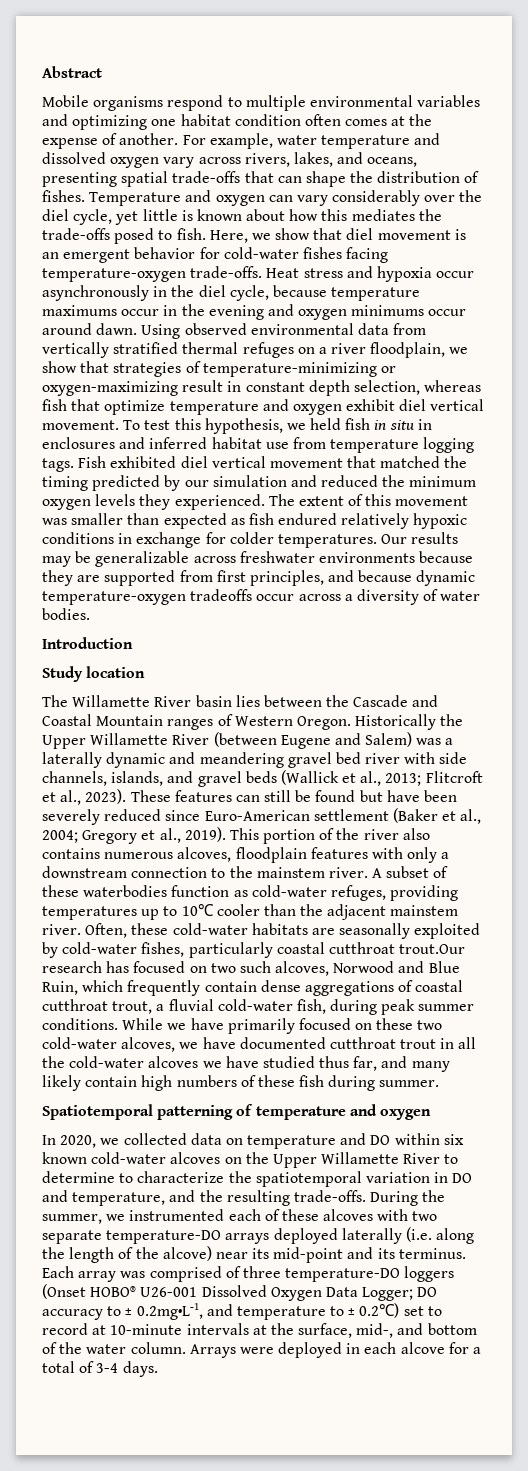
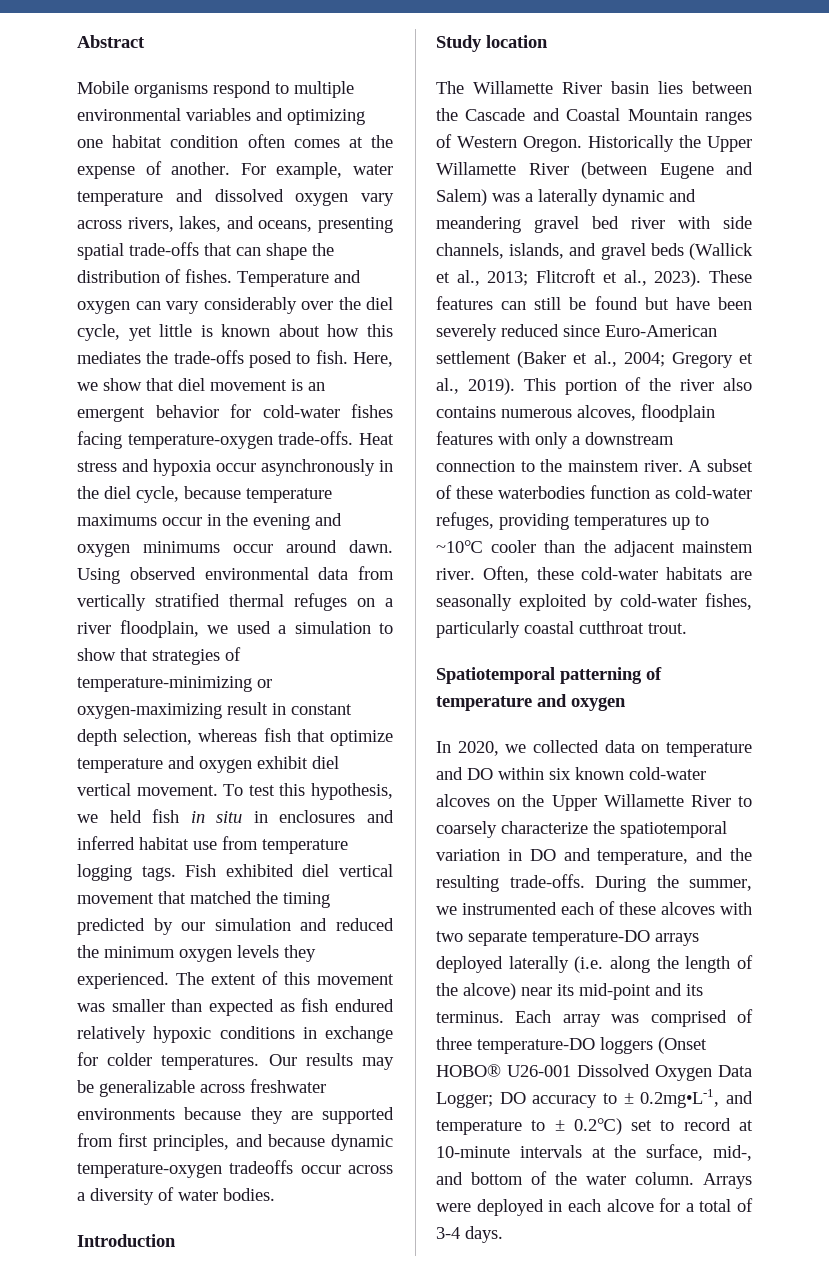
(469, 350) none -> [236,621,393,634] used a simulation to
[181,904,214,916] 10℃ -> [436,540,483,553] ~10℃
[399,944,466,954] [42,961,460,976] [42,980,464,996] [42,999,475,1015] [42,1018,443,1034] [42,1037,477,1052] [42,1056,450,1072] [42,1075,440,1091] trout.Our research has focused on two such alcoves, Norwood and Blue Ruin, which frequently contain dense aggregations of coastal cutthroat trout, a fluvial cold-water fish, during peak summer conditions. While we have primarily focused on these two cold-water alcoves, we have documented cutthroat trout in all the cold-water alcoves we have studied thus far, and many likely contain high numbers of these fish during summer. -> [648,623,687,634] trout.
[42,1171,134,1183] determine to -> [436,821,497,838] coarsely

